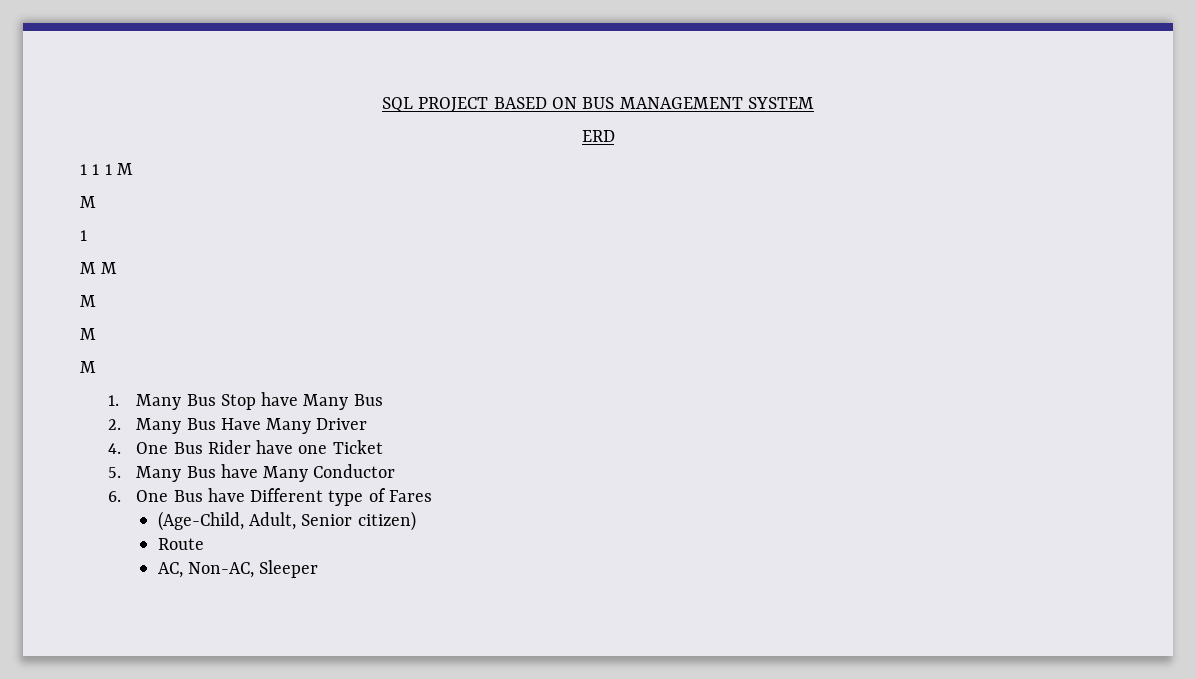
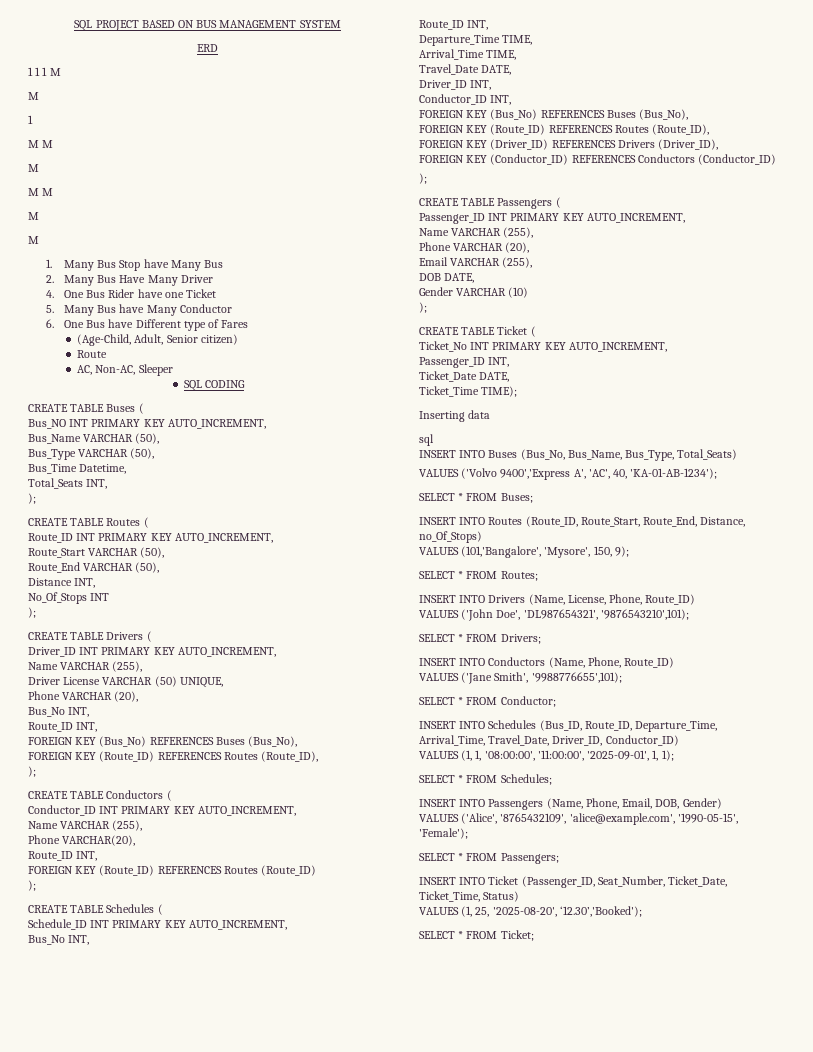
(96, 301) none -> [28,188,54,196] // M M
(319, 569) none -> [183,380,246,391] [28,403,144,414] [28,419,266,429] [28,433,160,444] [28,448,155,460] [28,464,127,474] [28,478,108,489] [28,493,36,504] [28,517,149,528] [28,533,273,543] [28,547,165,558] [28,562,160,573] [28,578,96,588] [28,592,110,604] [28,607,36,618] [28,631,152,642] [28,647,276,657] [28,661,143,672] [28,676,223,688] [28,691,139,702] [28,707,90,717] [28,722,98,732] [28,736,298,747] [28,751,319,762] [28,766,36,777] [28,790,172,801] [28,805,296,816] [28,820,143,831] [28,835,136,846] [28,851,98,861] [28,865,317,876] [28,880,36,891] [28,904,163,915] [28,919,287,930] [28,935,90,945] [419,20,489,30] [419,35,533,46] [419,49,517,60] [419,64,512,75] [419,80,492,90] [419,94,512,105] [419,109,689,120] [419,124,710,135] [419,139,719,150] [419,154,777,165] [419,173,427,184] [419,197,561,209] [419,213,685,224] [419,227,534,238] [419,242,530,253] [419,257,533,268] [419,273,475,283] [419,287,529,298] [419,302,427,313] [419,326,536,337] [419,341,667,352] [419,357,510,368] [419,371,510,382] [419,386,518,397] [419,410,491,422] [419,434,434,446] [419,449,738,461] [419,468,718,480] [419,493,533,503] [419,516,746,527] [419,531,482,543] [419,546,629,558] [419,571,538,581] [419,594,696,605] [419,609,689,621] [419,634,541,644] [419,657,675,668] [419,672,622,684] [419,696,556,707] [419,720,718,732] [419,735,679,746] [419,750,674,761] [419,774,552,785] [419,798,722,810] [419,813,738,825] [419,828,468,839] [419,853,559,864] [419,876,728,888] [419,891,520,902] [419,906,642,917] [419,930,534,941] // SQL CODING // CREATE TABLE Buses ( // Bus_NO INT PRIMARY KEY AUTO_INCREMENT, // Bus_Name VARCHAR (50), // Bus_Type VARCHAR (50), // Bus_Time Datetime, // Total_Seats INT, // ); // CREATE TABLE Routes ( // Route_ID INT PRIMARY KEY AUTO_INCREMENT, // Route_Start VARCHAR (50), // Route_End VARCHAR (50), // Distance INT, // No_Of_Stops INT // ); // CREATE TABLE Drivers ( // Driver_ID INT PRIMARY KEY AUTO_INCREMENT, // Name VARCHAR (255), // Driver License VARCHAR (50) UNIQUE, // Phone VARCHAR (20), // Bus_No INT, // Route_ID INT, // FOREIGN KEY (Bus_No) REFERENCES Buses (Bus_No), // FOREIGN KEY (Route_ID) REFERENCES Routes (Route_ID), // ); // CREATE TABLE Conductors ( // Conductor_ID INT PRIMARY KEY AUTO_INCREMENT, // Name VARCHAR (255), // Phone VARCHAR(20), // Route_ID INT, // FOREIGN KEY (Route_ID) REFERENCES Routes (Route_ID) // ); // CREATE TABLE Schedules ( // Schedule_ID INT PRIMARY KEY AUTO_INCREMENT, // Bus_No INT, // Route_ID INT, // Departure_Time TIME, // Arrival_Time TIME, // Travel_Date DATE, // Driver_ID INT, // Conductor_ID INT, // FOREIGN KEY (Bus_No) REFERENCES Buses (Bus_No), // FOREIGN KEY (Route_ID) REFERENCES Routes (Route_ID), // FOREIGN KEY (Driver_ID) REFERENCES Drivers (Driver_ID), // FOREIGN KEY (Conductor_ID) REFERENCES Conductors (Conductor_ID) // ); // CREATE TABLE Passengers ( // Passenger_ID INT PRIMARY KEY AUTO_INCREMENT, // Name VARCHAR (255), // Phone VARCHAR (20), // Email VARCHAR (255), // DOB DATE, // Gender VARCHAR (10) // ); // CREATE TABLE Ticket ( // Ticket_No INT PRIMARY KEY AUTO_INCREMENT, // Passenger_ID INT, // Ticket_Date DATE, // Ticket_Time TIME); // Inserting data // sql // INSERT INTO Buses (Bus_No, Bus_Name, Bus_Type, Total_Seats) // VALUES ('Volvo 9400','Express A', 'AC', 40, 'KA-01-AB-1234'); // SELECT * FROM Buses; // INSERT INTO Routes (Route_ID, Route_Start, Route_End, Distance, no_Of_Stops) // VALUES (101,'Bangalore', 'Mysore', 150, 9); // SELECT * FROM Routes; // INSERT INTO Drivers (Name, License, Phone, Route_ID) // VALUES ('John Doe', 'DL987654321', '9876543210',101); // SELECT * FROM Drivers; // INSERT INTO Conductors (Name, Phone, Route_ID) // VALUES ('Jane Smith', '9988776655',101); // SELECT * FROM Conductor; // INSERT INTO Schedules (Bus_ID, Route_ID, Departure_Time, Arrival_Time, Travel_Date, Driver_ID, Conductor_ID) // VALUES (1, 1, '08:00:00', '11:00:00', '2025-09-01', 1, 1); // SELECT * FROM Schedules; // INSERT INTO Passengers (Name, Phone, Email, DOB, Gender) // VALUES ('Alice', '8765432109', 'alice@example.com', '1990-05-15', 'Female'); // SELECT * FROM Passengers; // INSERT INTO Ticket (Passenger_ID, Seat_Number, Ticket_Date, Ticket_Time, Status) // VALUES (1, 25, '2025-08-20', ‘12.30’,'Booked'); // SELECT * FROM Ticket;

